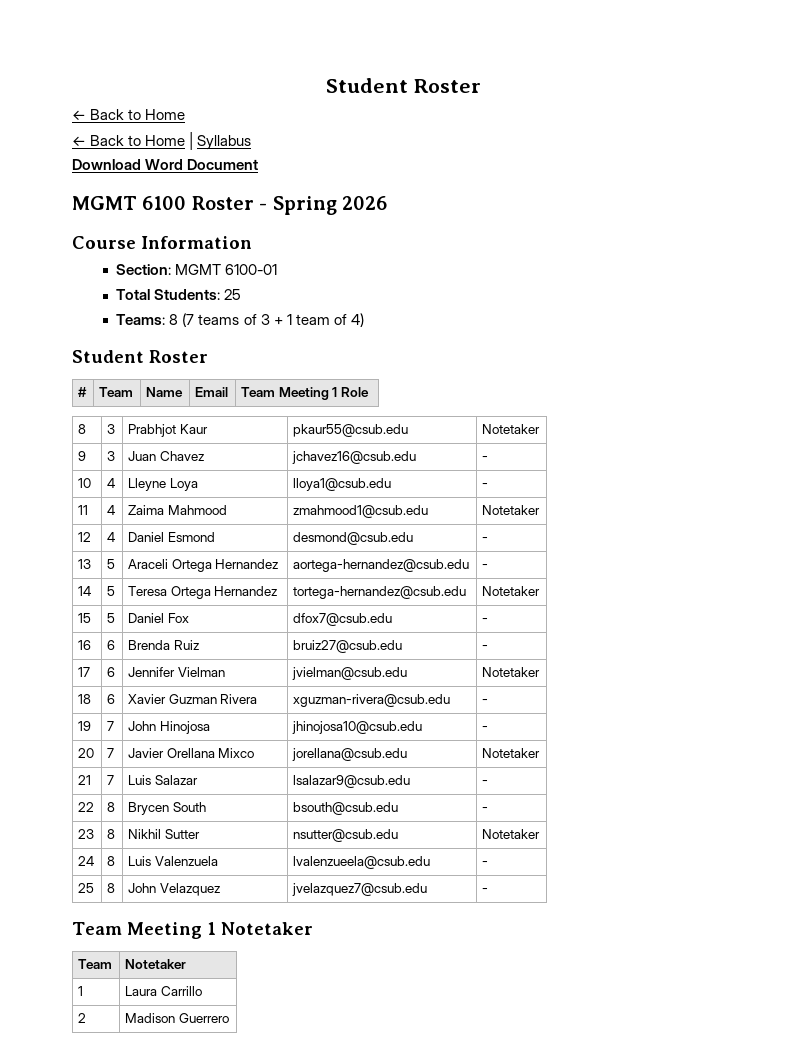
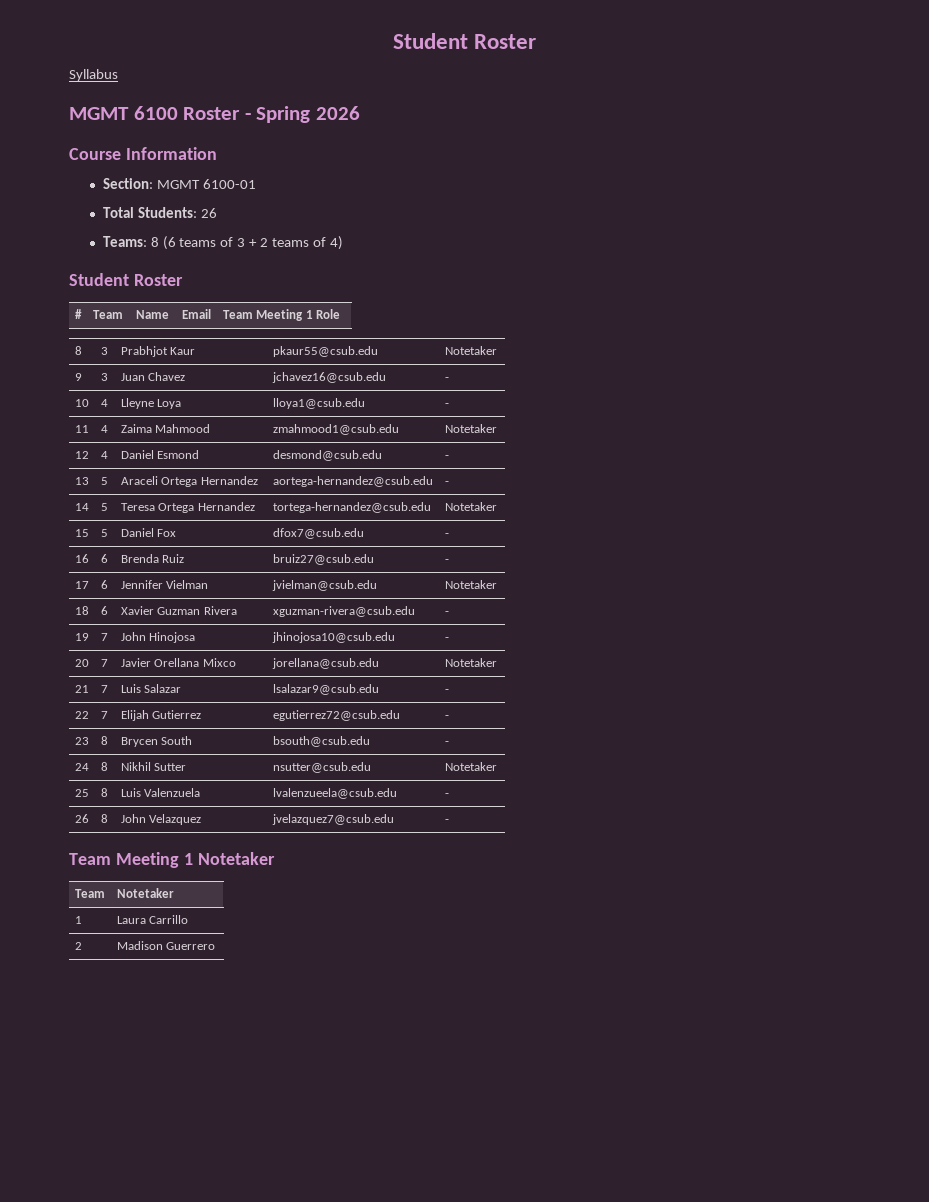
[326,78,481,93] [72,109,186,120] [72,132,252,150] [72,159,259,170] Student Roster // ← Back to Home // ← Back to Home | Syllabus // Download Word Document -> [392,33,537,49] [69,69,118,81] Student Roster // Syllabus
[224,289,242,300] 25 -> [200,208,217,218] 26
[182,313,195,327] (7 -> [162,236,176,250] (6
[286,314,330,325] 1 team -> [260,238,310,247] 2 teams
(95, 807) none -> [100,711,108,719] [120,710,202,721] [272,710,400,721] [444,715,449,719] [74,737,89,745] | 7 | Elijah Gutierrez | egutierrez72@csub.edu | - // 23
[78,829,95,839] 23 -> [74,763,89,771] 24
[78,856,95,866] 24 -> [74,789,89,797] 25
[78,883,95,893] 25 -> [74,814,89,823] 26

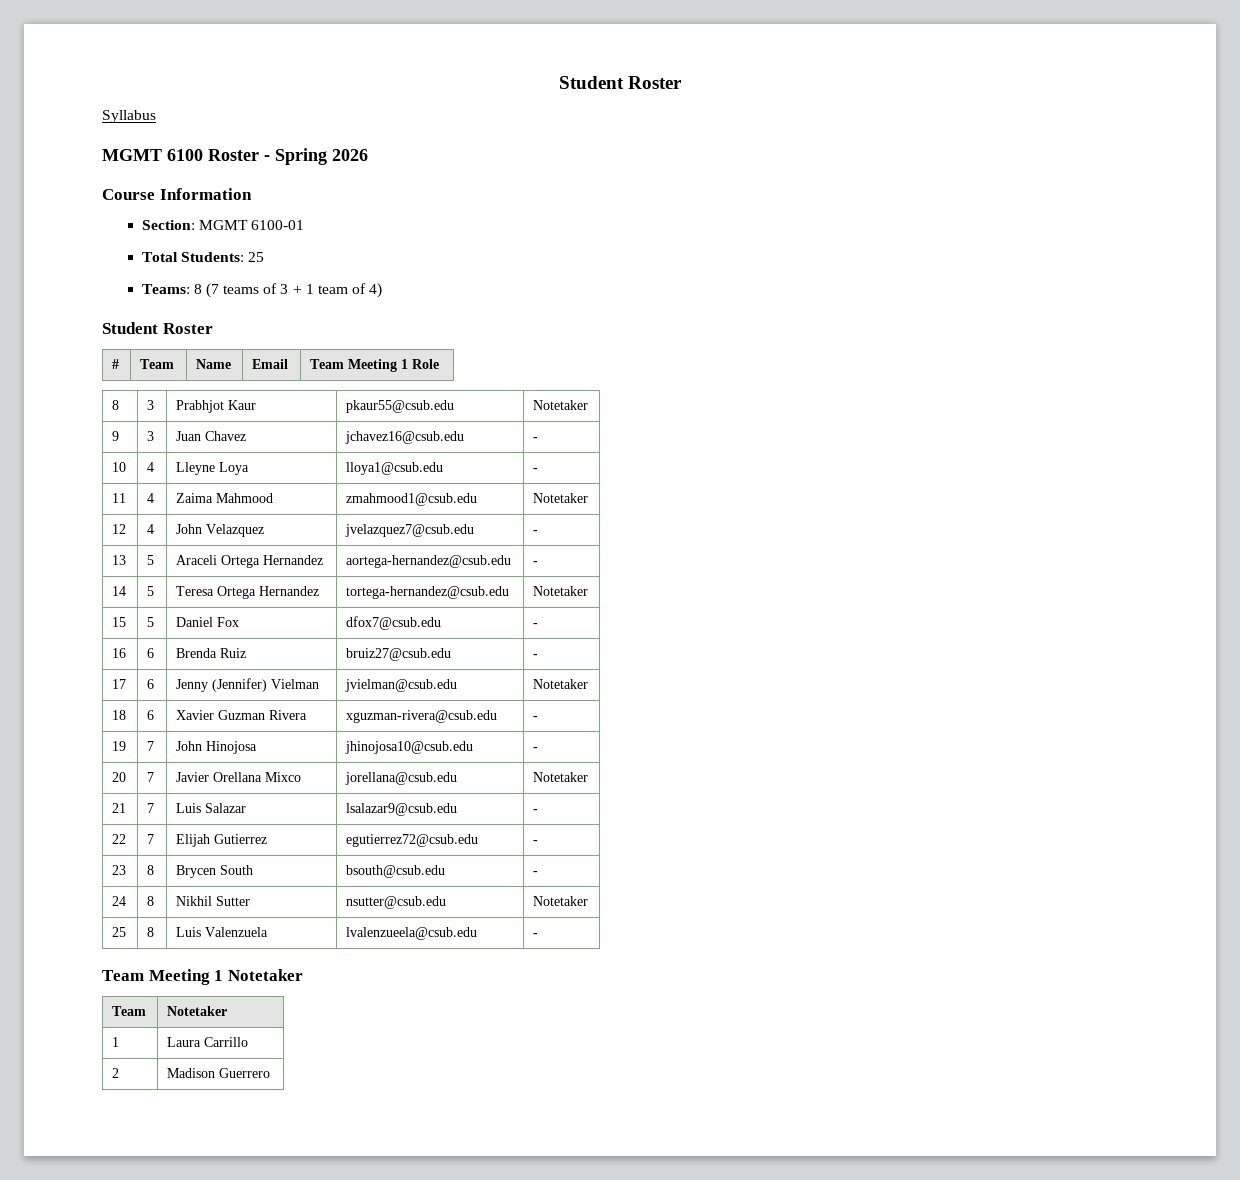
[200,208,217,218] 26 -> [247,252,264,262] 25
[162,236,176,250] (6 -> [205,283,219,298] (7
[260,238,310,247] 2 teams -> [305,284,349,294] 1 team
[120,450,200,459] [272,450,382,461] Daniel Esmond | desmond@csub.edu -> [176,524,265,537] [345,524,475,537] John Velazquez | jvelazquez7@csub.edu
[120,580,163,589] Jennifer -> [176,678,268,692] Jenny (Jennifer)
[74,814,89,823] [100,814,108,823] [120,814,202,825] [271,814,394,825] [444,819,449,823] // 26 | 8 | John Velazquez | jvelazquez7@csub.edu | - -> (539, 935) none

